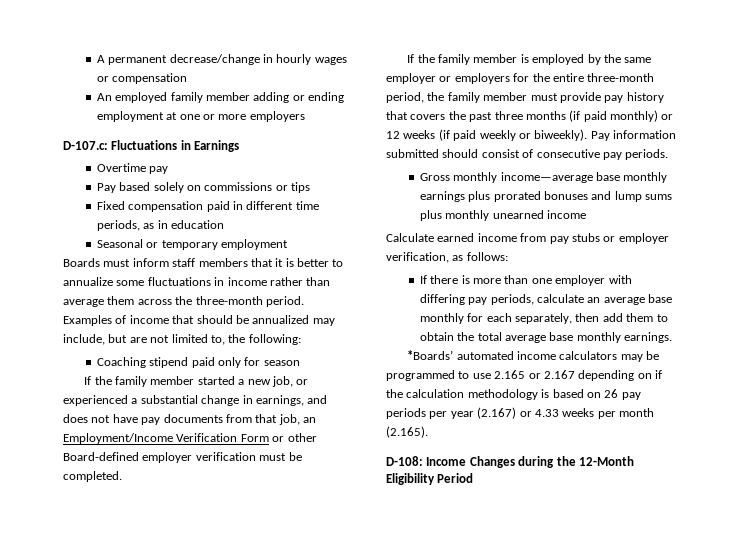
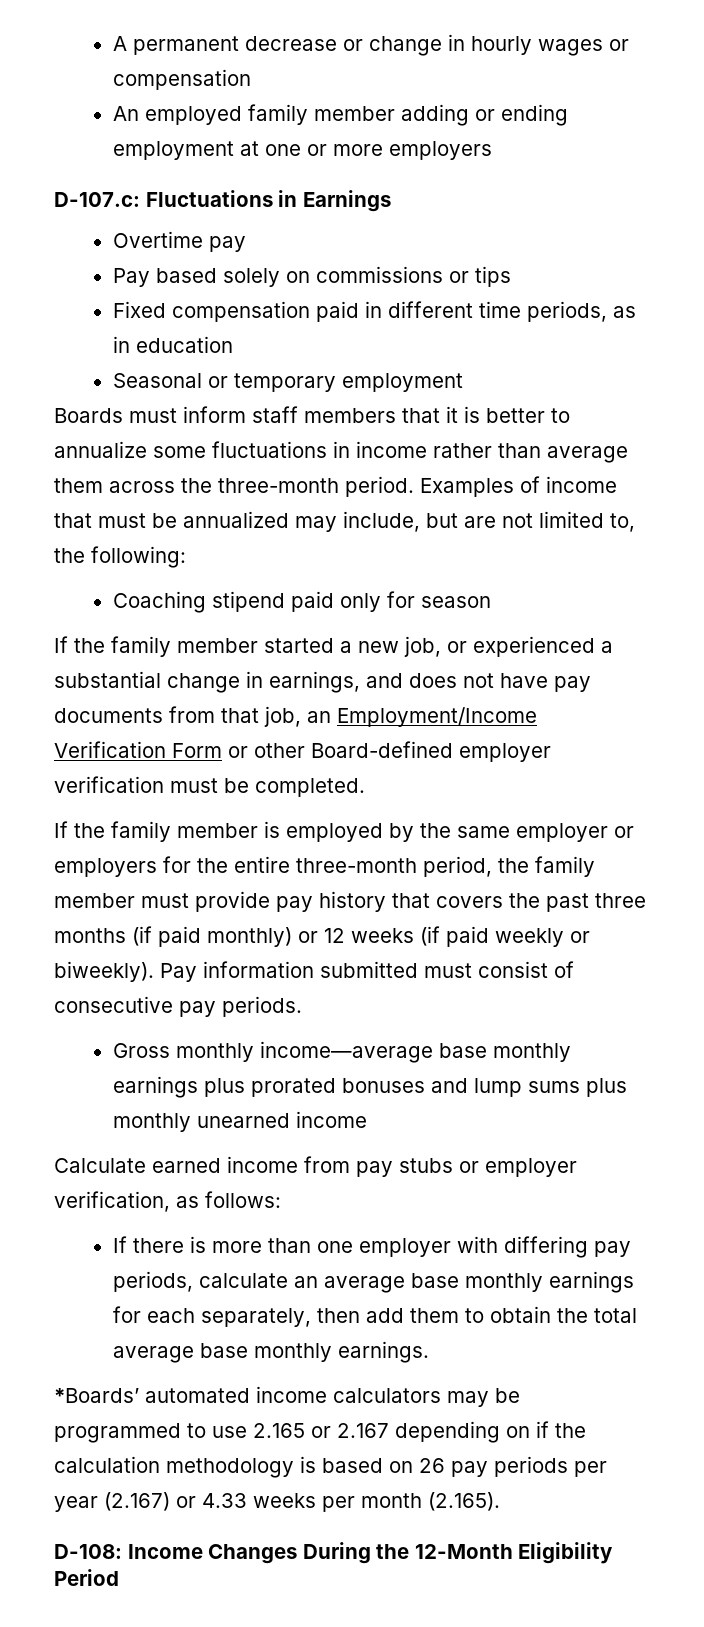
[169,54,260,65] decrease/change -> [244,36,442,56] decrease or change
[196,315,233,324] should -> [98,513,146,528] must
[442,149,479,158] should -> [424,963,472,978] must
(464, 318) none -> [548,1271,634,1293] earnings
[518,456,555,468] during -> [302,1542,371,1564] During

